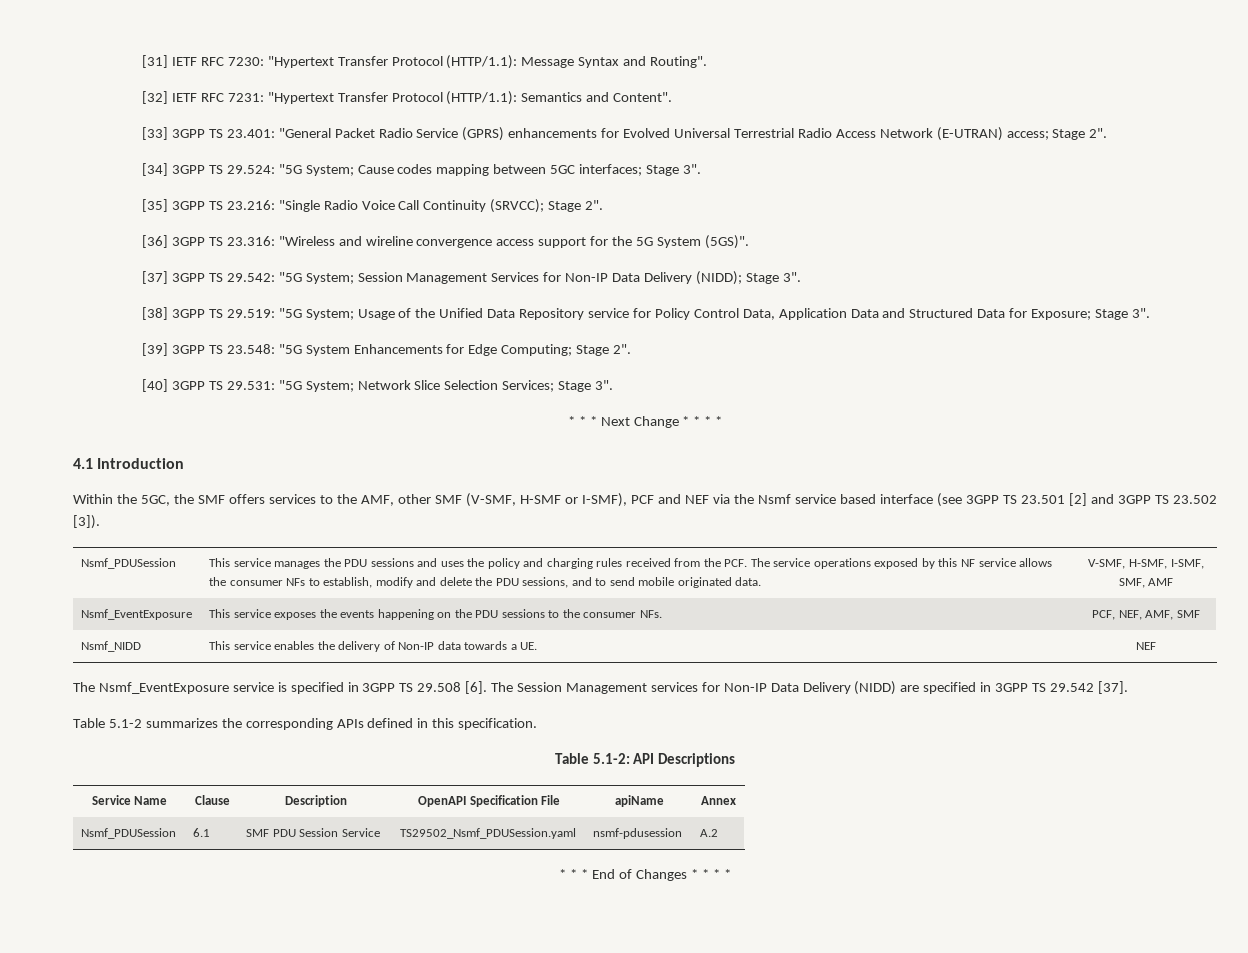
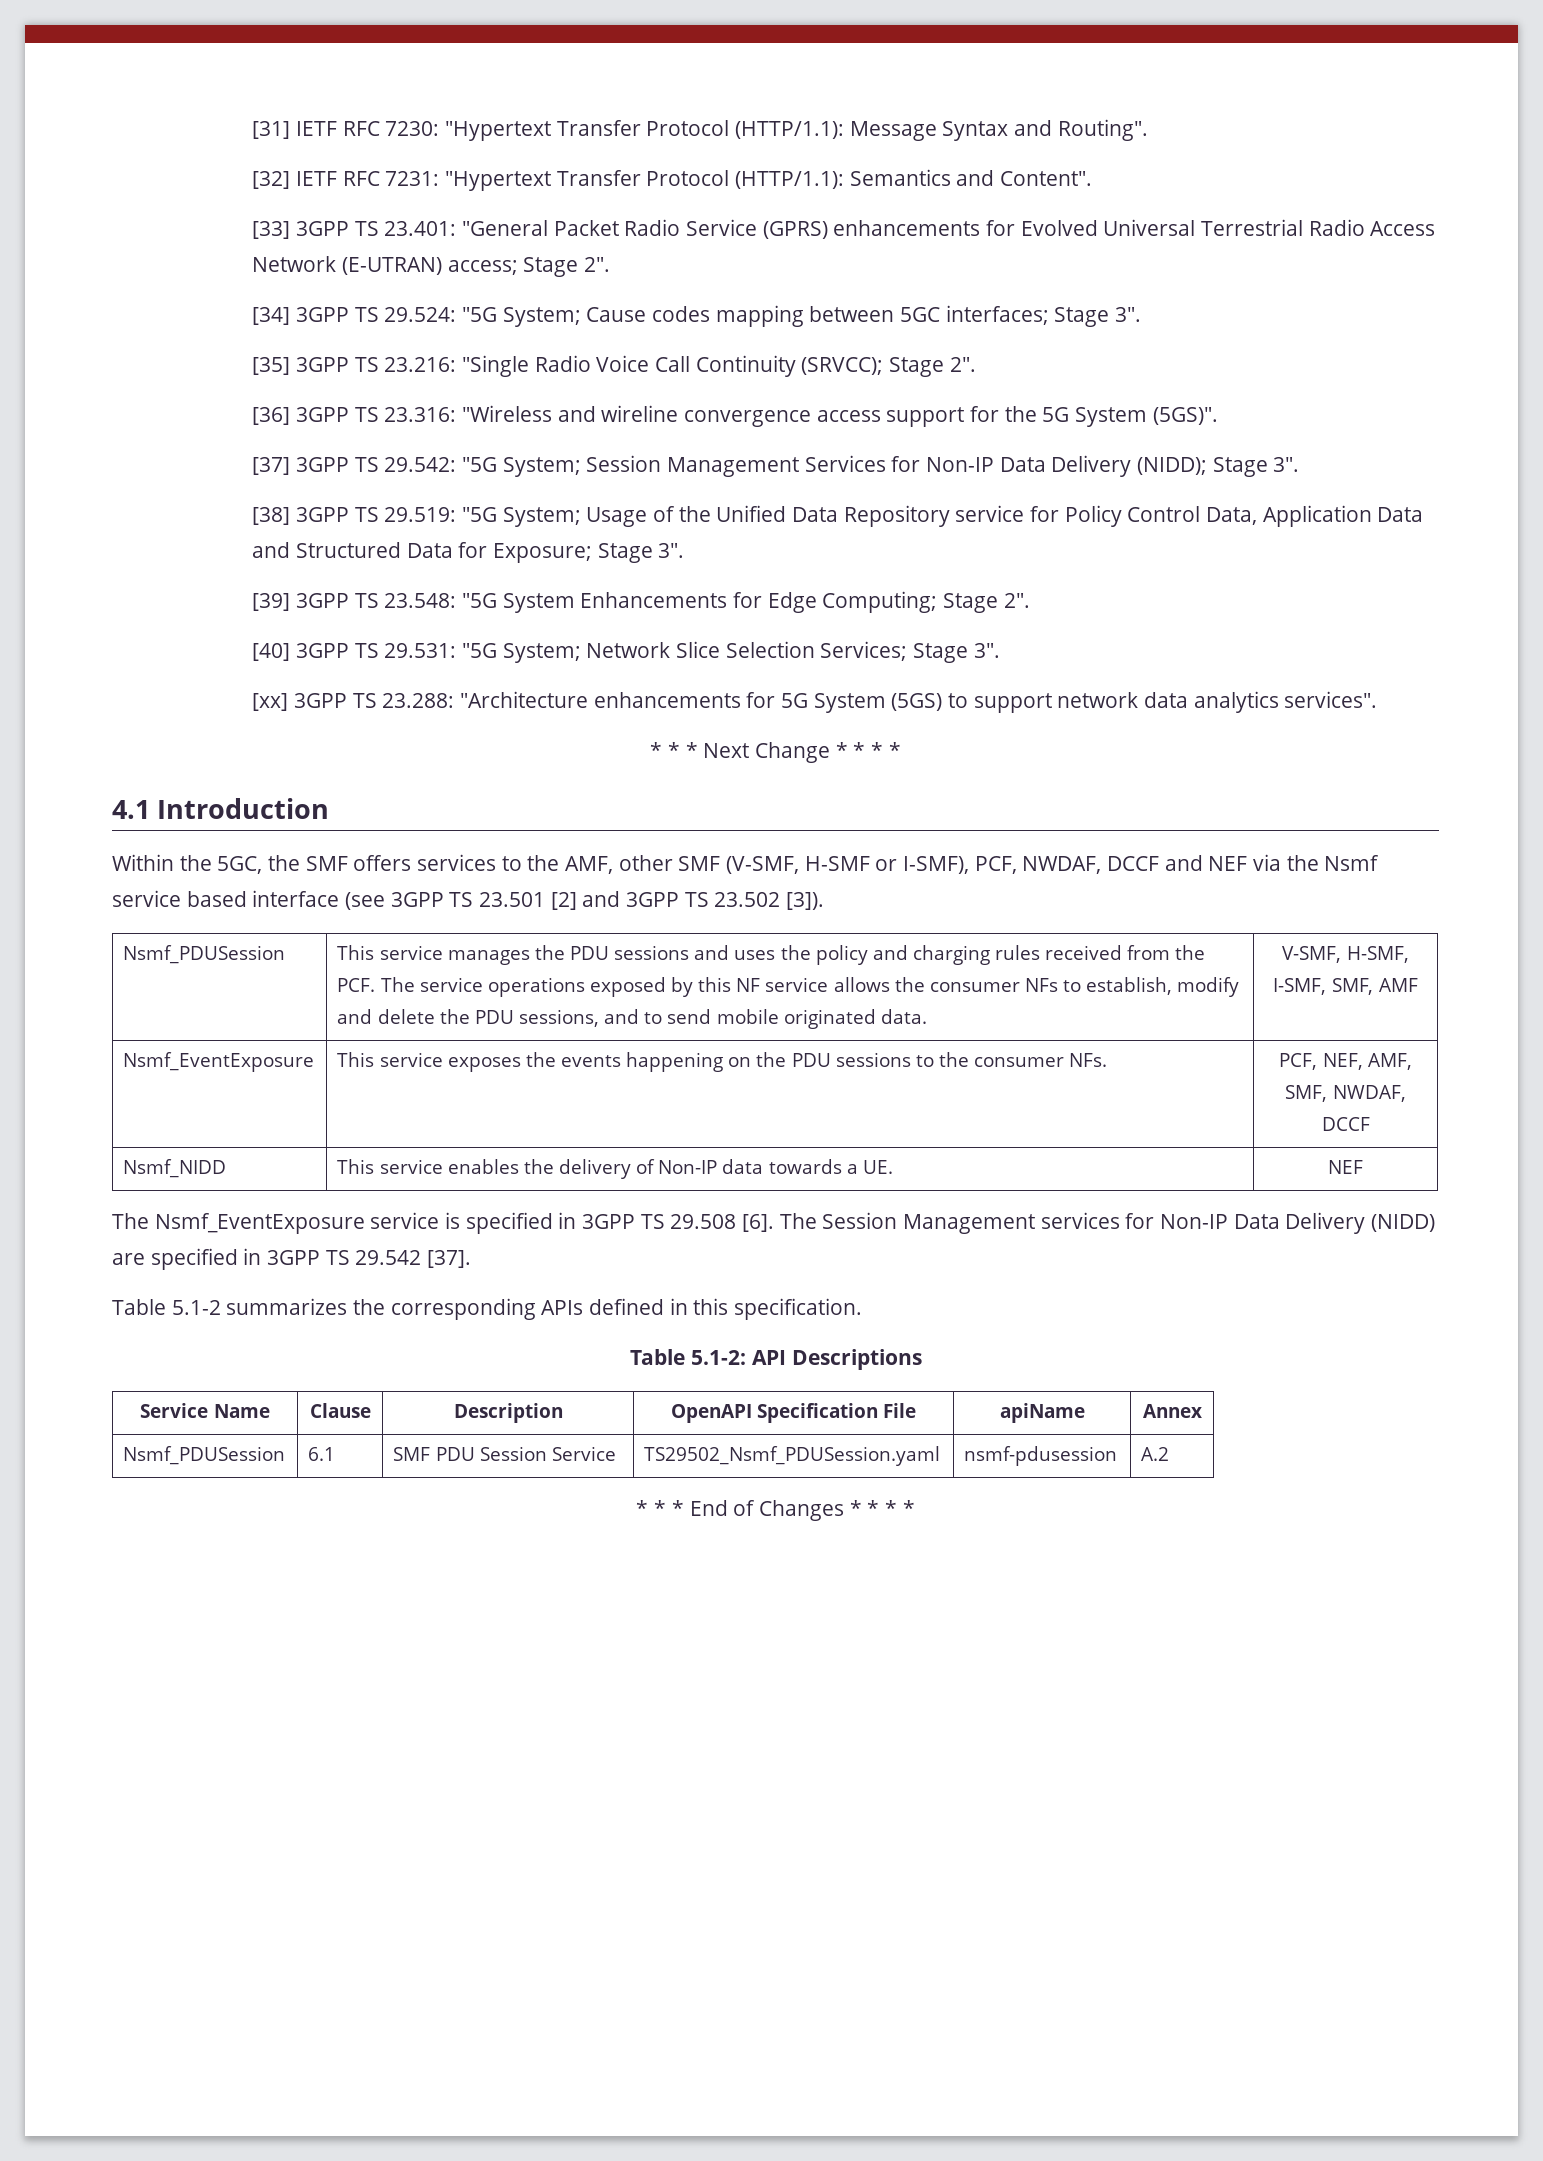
(614, 385) none -> [252,691,1378,713] // [xx] 3GPP TS 23.288: "Architecture enhancements for 5G System (5GS) to support network data analytics services".
[631,495,654,504] PCF -> [974,856,1159,874] PCF, NWDAF, DCCF
[1176,610,1200,618] SMF -> [1285,1085,1406,1102] [1321,1117,1370,1131] SMF, NWDAF, DCCF

